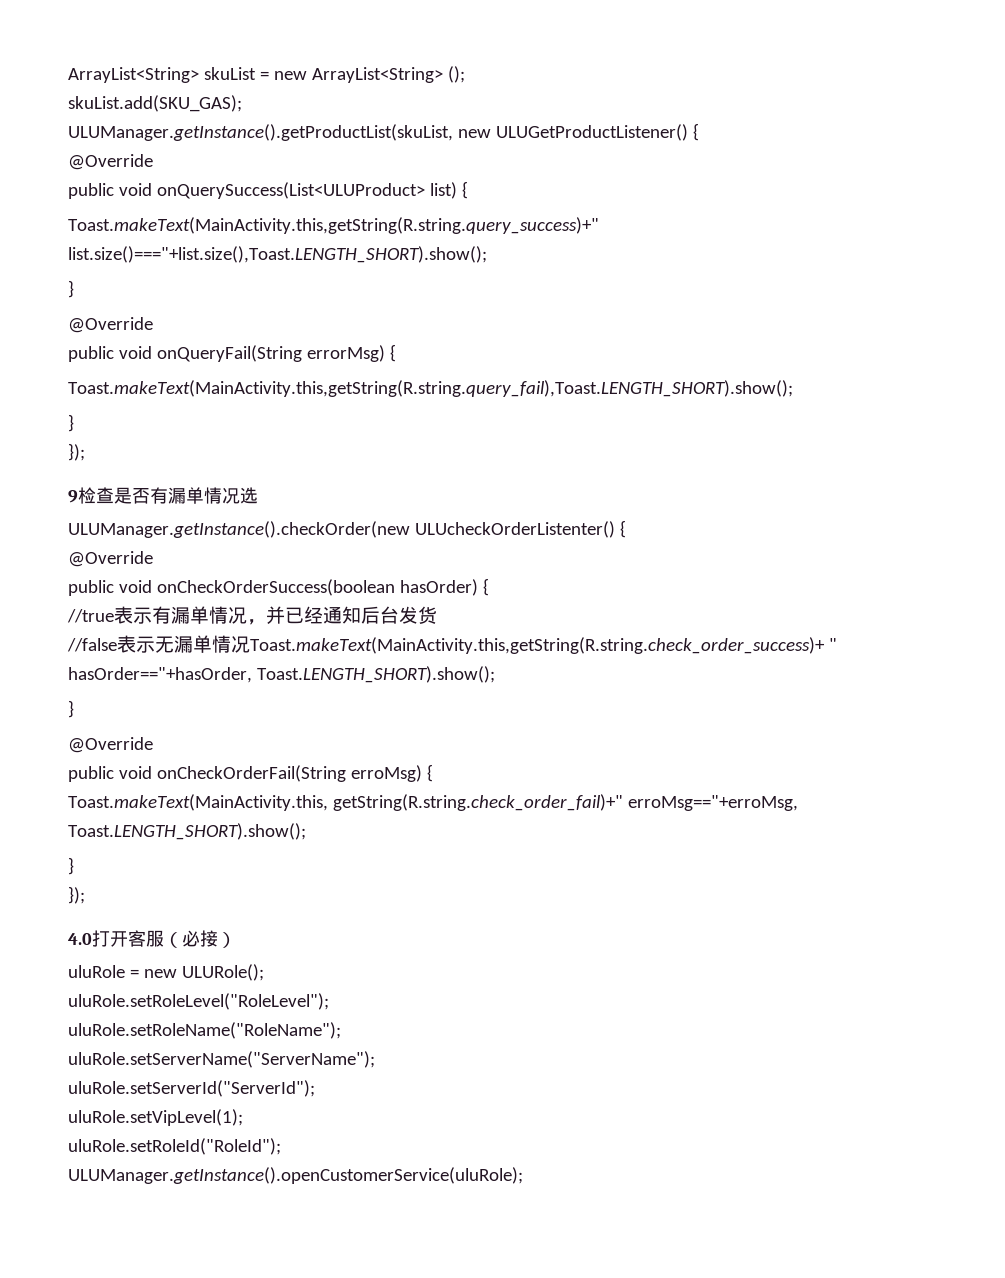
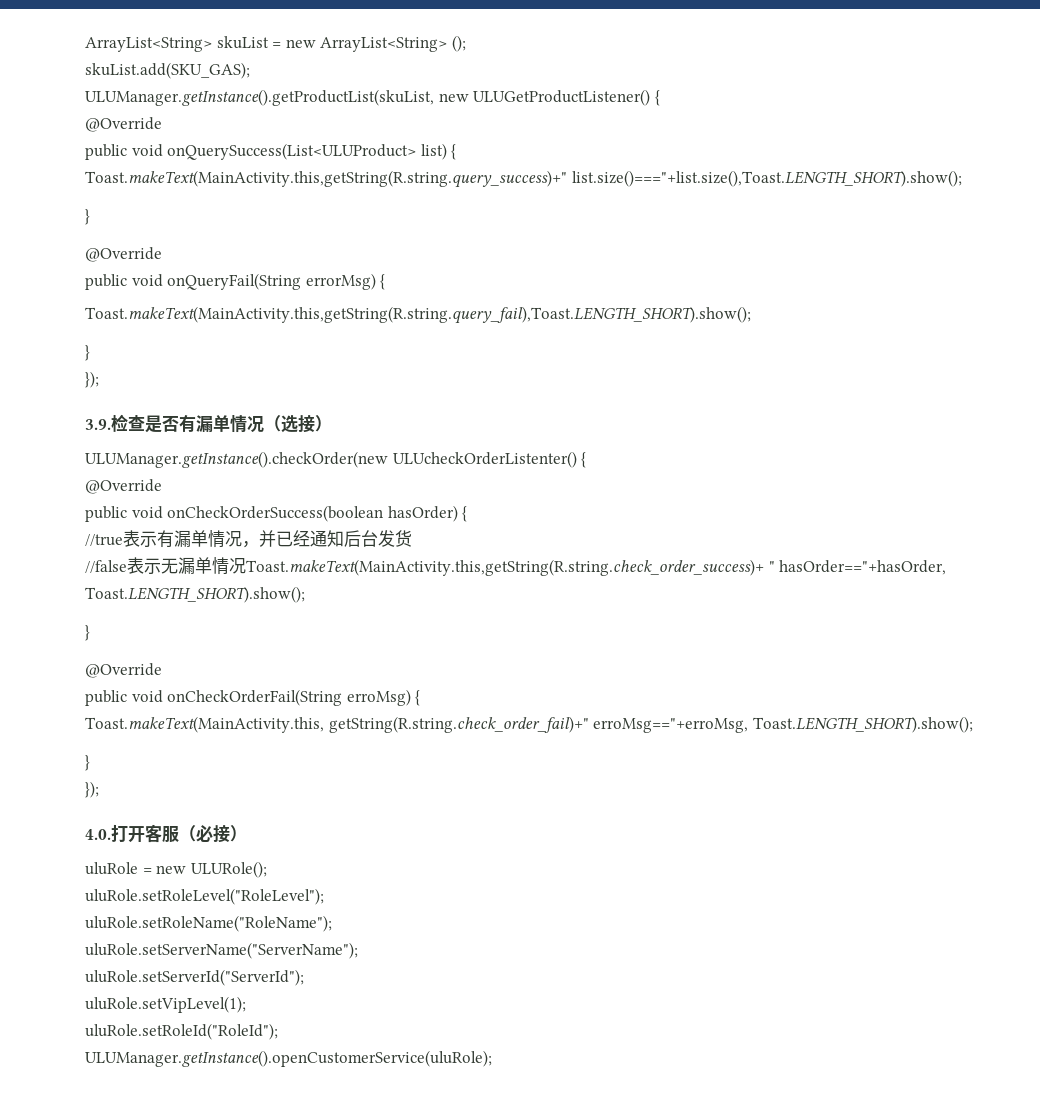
[68,490,78,503] 9 -> [85,419,111,430] 3.9.
(240, 495) none -> [264,415,281,432] （
(258, 495) none -> [298,415,332,433] 接）
[68,933,92,945] 4.0 -> [85,829,111,840] 4.0.

